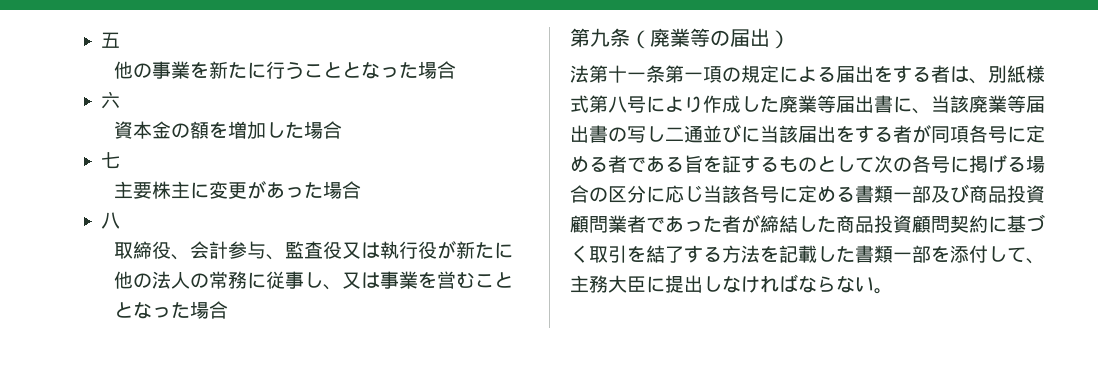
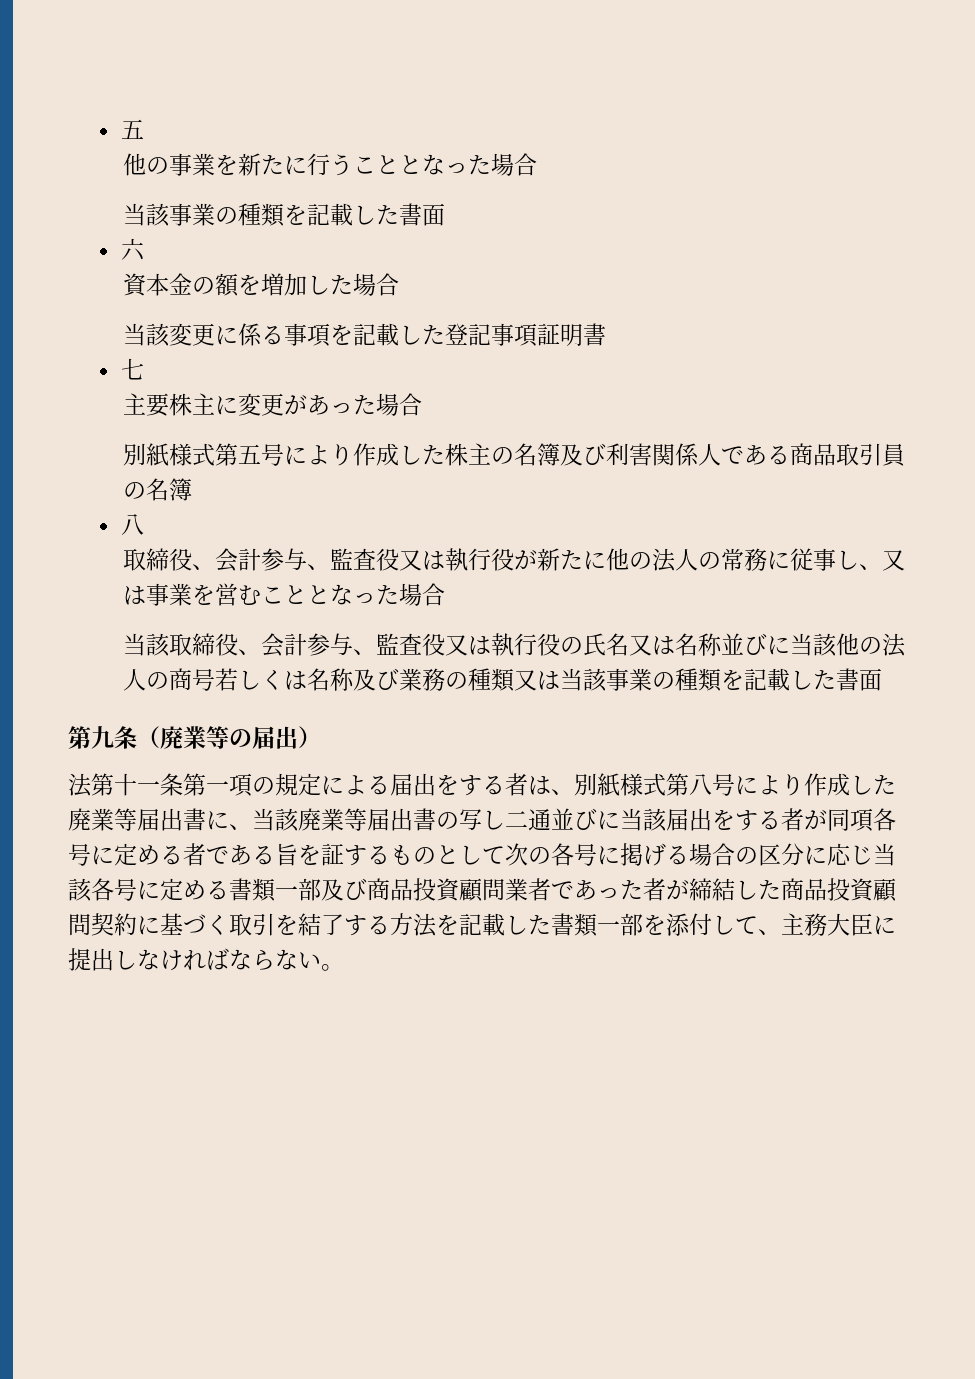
(457, 70) none -> [123,203,446,227] // 当該事業の種類を記載した書面
(343, 130) none -> [123,323,607,347] // 当該変更に係る事項を記載した登記事項証明書
(362, 190) none -> [123,443,906,466] [123,478,193,501] // 別紙様式第五号により作成した株主の名簿及び利害関係人である商品取引員の名簿
(229, 310) none -> [123,633,907,657] [123,668,883,692] // 当該取締役、会計参与、監査役又は執行役の氏名又は名称並びに当該他の法人の商号若しくは名称及び業務の種類又は当該事業の種類を記載した書面

